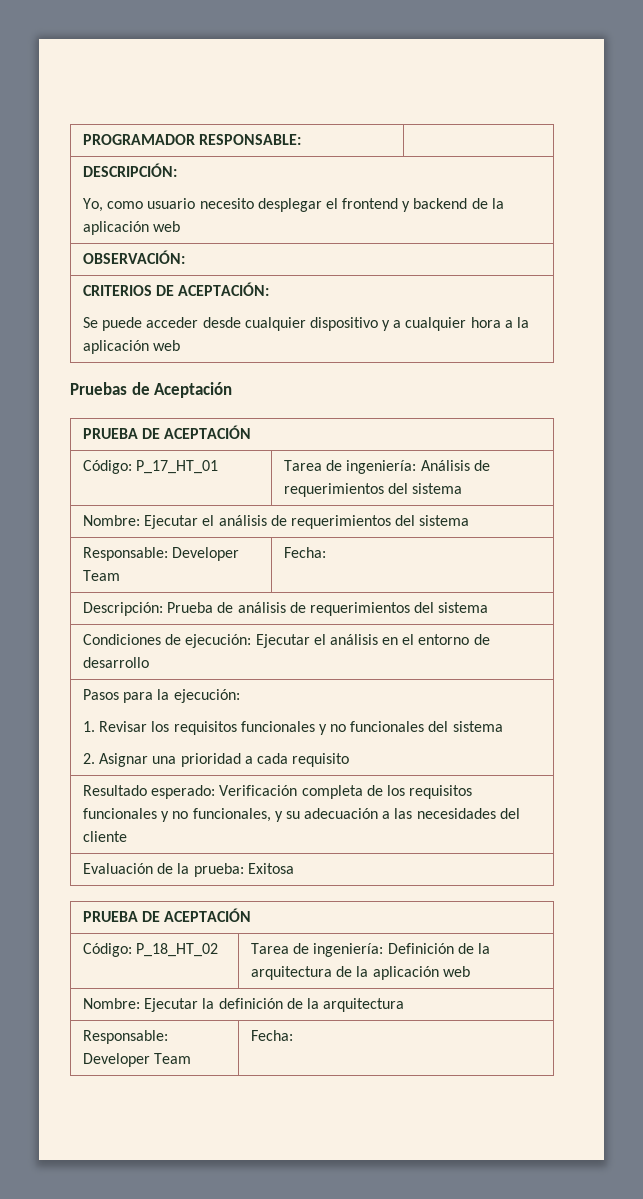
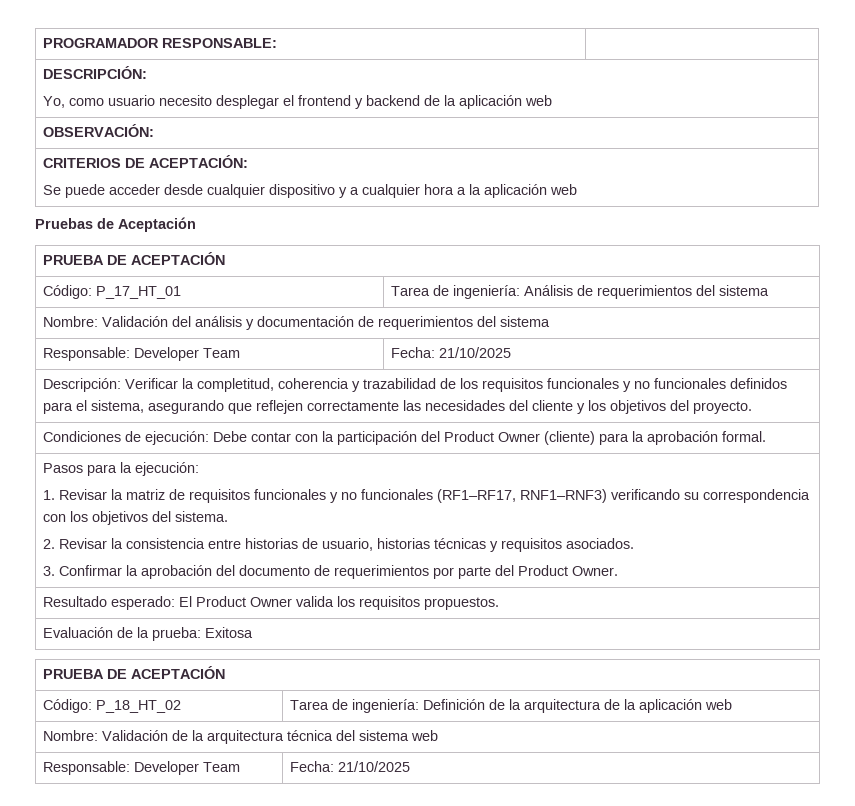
[144,515,267,529] Ejecutar el análisis -> [101,316,354,330] Validación del análisis y documentación
(326, 552) none -> [438,347,511,358] 21/10/2025
[167,602,489,616] [82,634,490,648] [82,657,149,668] Prueba de análisis de requerimientos del sistema // Condiciones de ejecución: Ejecutar el análisis en el entorno de desarrollo -> [124,378,787,392] [42,400,752,414] [42,431,766,445] Verificar la completitud, coherencia y trazabilidad de los requisitos funcionales y no funcionales definidos para el sistema, asegurando que reflejen correctamente las necesidades del cliente y los objetivos del proyecto. // Condiciones de ejecución: Debe contar con la participación del Product Owner (cliente) para la aprobación formal.
[151,721,503,735] [82,753,350,767] [82,785,473,799] [82,808,520,822] [82,831,127,842] los requisitos funcionales y no funcionales del sistema // 2. Asignar una prioridad a cada requisito // Resultado esperado: Verificación completa de los requisitos funcionales y no funcionales, y su adecuación a las necesidades del cliente -> [110,489,810,503] [42,511,228,525] [42,538,634,552] [42,565,618,579] [42,596,499,610] la matriz de requisitos funcionales y no funcionales (RF1–RF17, RNF1–RNF3) verificando su correspondencia con los objetivos del sistema. // 2. Revisar la consistencia entre historias de usuario, historias técnicas y requisitos asociados. // 3. Confirmar la aprobación del documento de requerimientos por parte del Product Owner. // Resultado esperado: El Product Owner valida los requisitos propuestos.
[144,998,405,1012] [82,1030,168,1044] [82,1053,192,1067] [250,1030,293,1041] Ejecutar la definición de la arquitectura // Responsable: Developer Team | Fecha: -> [101,730,438,744] [42,761,240,775] [289,761,410,772] Validación de la arquitectura técnica del sistema web // Responsable: Developer Team | Fecha: 21/10/2025

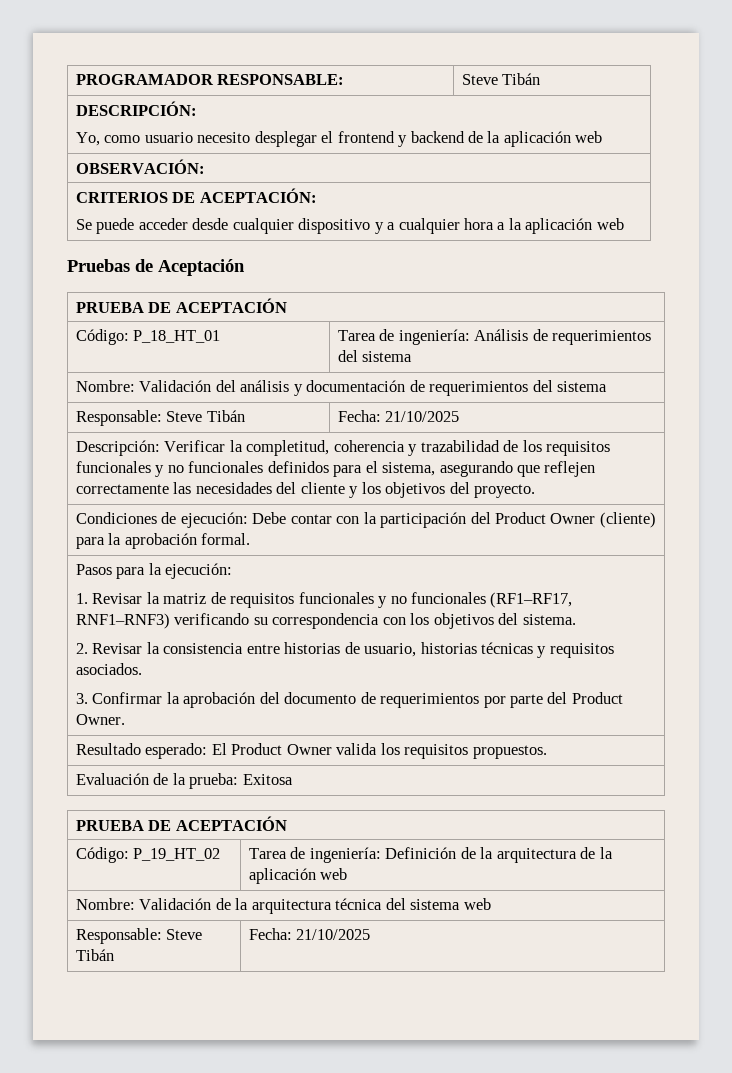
(277, 43) none -> [461,73,541,85] Steve Tibán
[95,286,181,299] P_17_HT_01 -> [133,330,221,343] P_18_HT_01
[133,347,240,361] Developer Team -> [166,410,245,422] Steve Tibán
[95,700,181,713] P_18_HT_02 -> [133,848,221,861] P_19_HT_02
[133,761,240,775] Developer Team -> [166,929,203,940] [75,949,114,961] Steve Tibán

